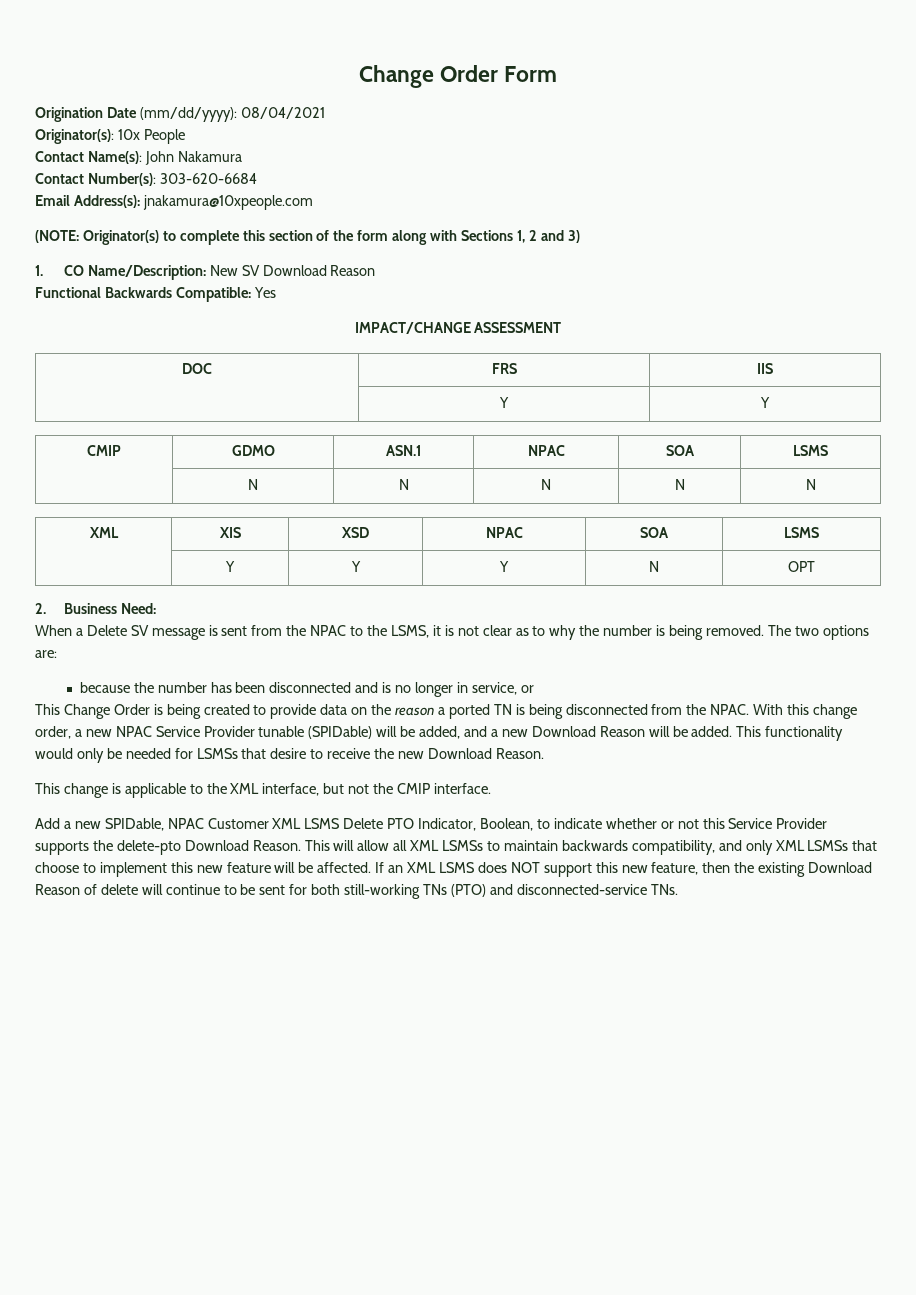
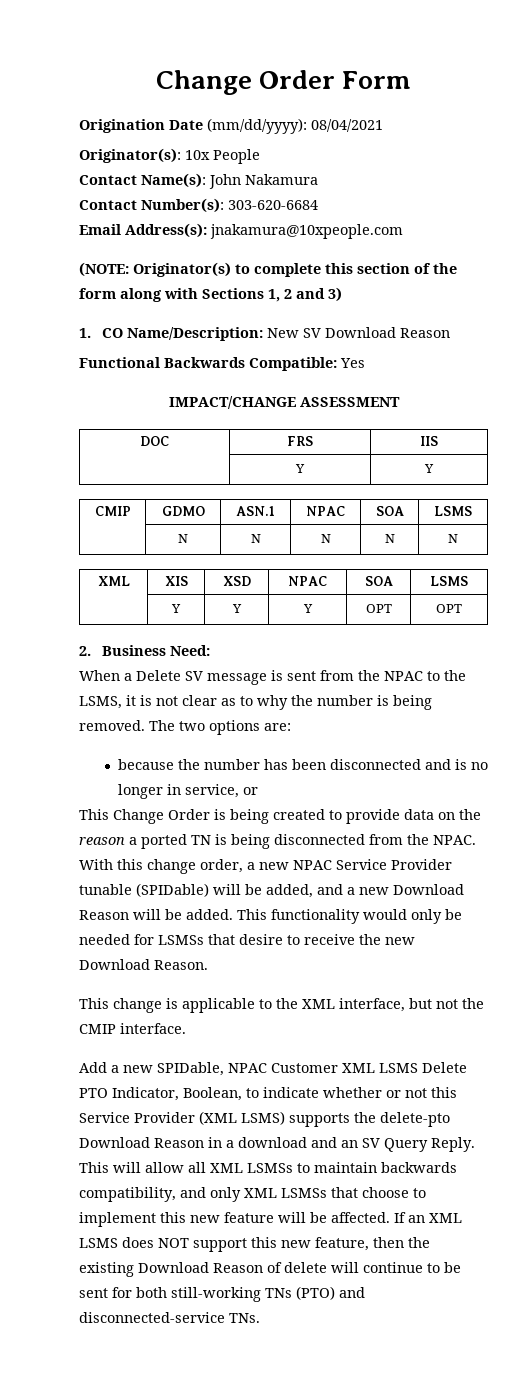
[649,561,659,572] N -> [365,604,392,613] OPT
(828, 823) none -> [199,1111,285,1125] (XML LSMS)
[252,840,301,851] Reason. -> [154,1137,475,1152] Reason in a download and an SV Query Reply.

